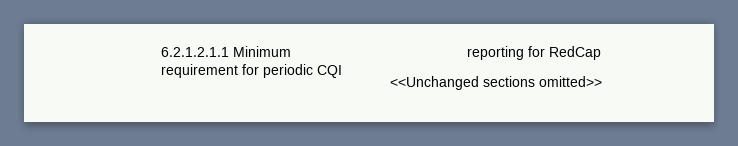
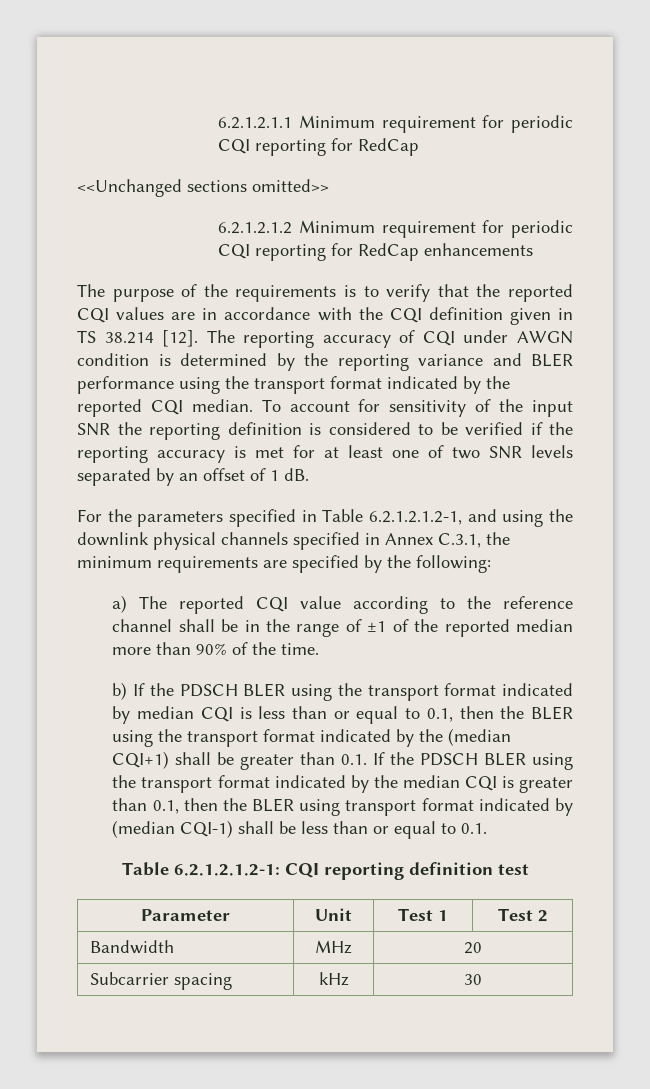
(602, 81) none -> [218,220,573,238] [218,243,534,261] [77,284,574,302] [77,307,574,325] [77,330,573,348] [77,353,573,371] [77,376,510,394] [77,399,574,417] [77,422,573,440] [77,445,573,463] [77,468,309,486] [77,509,573,527] [77,532,510,550] [77,555,491,573] [112,595,573,614] [112,619,573,637] [112,642,320,655] [112,682,573,701] [112,706,574,724] [112,728,512,747] [112,751,573,770] [112,775,574,793] [112,798,573,816] [112,820,488,839] [121,862,529,880] [141,909,230,921] [315,908,352,921] [398,908,448,921] [497,908,548,922] [89,940,174,954] [315,940,352,954] [464,942,483,954] [89,972,232,990] [318,972,349,986] [464,974,483,985] // 6.2.1.2.1.2 Minimum requirement for periodic CQI reporting for RedCap enhancements // The purpose of the requirements is to verify that the reported CQI values are in accordance with the CQI definition given in TS 38.214 [12]. The reporting accuracy of CQI under AWGN condition is determined by the reporting variance and BLER performance using the transport format indicated by the reported CQI median. To account for sensitivity of the input SNR the reporting definition is considered to be verified if the reporting accuracy is met for at least one of two SNR levels separated by an offset of 1 dB. // For the parameters specified in Table 6.2.1.2.1.2-1, and using the downlink physical channels specified in Annex C.3.1, the minimum requirements are specified by the following: // a) The reported CQI value according to the reference channel shall be in the range of ±1 of the reported median more than 90% of the time. // b) If the PDSCH BLER using the transport format indicated by median CQI is less than or equal to 0.1, then the BLER using the transport format indicated by the (median CQI+1) shall be greater than 0.1. If the PDSCH BLER using the transport format indicated by the median CQI is greater than 0.1, then the BLER using transport format indicated by (median CQI-1) shall be less than or equal to 0.1. // Table 6.2.1.2.1.2-1: CQI reporting definition test // Parameter | Unit | Test 1 | Test 2 // Bandwidth | MHz | 20 // Subcarrier spacing | kHz | 30

